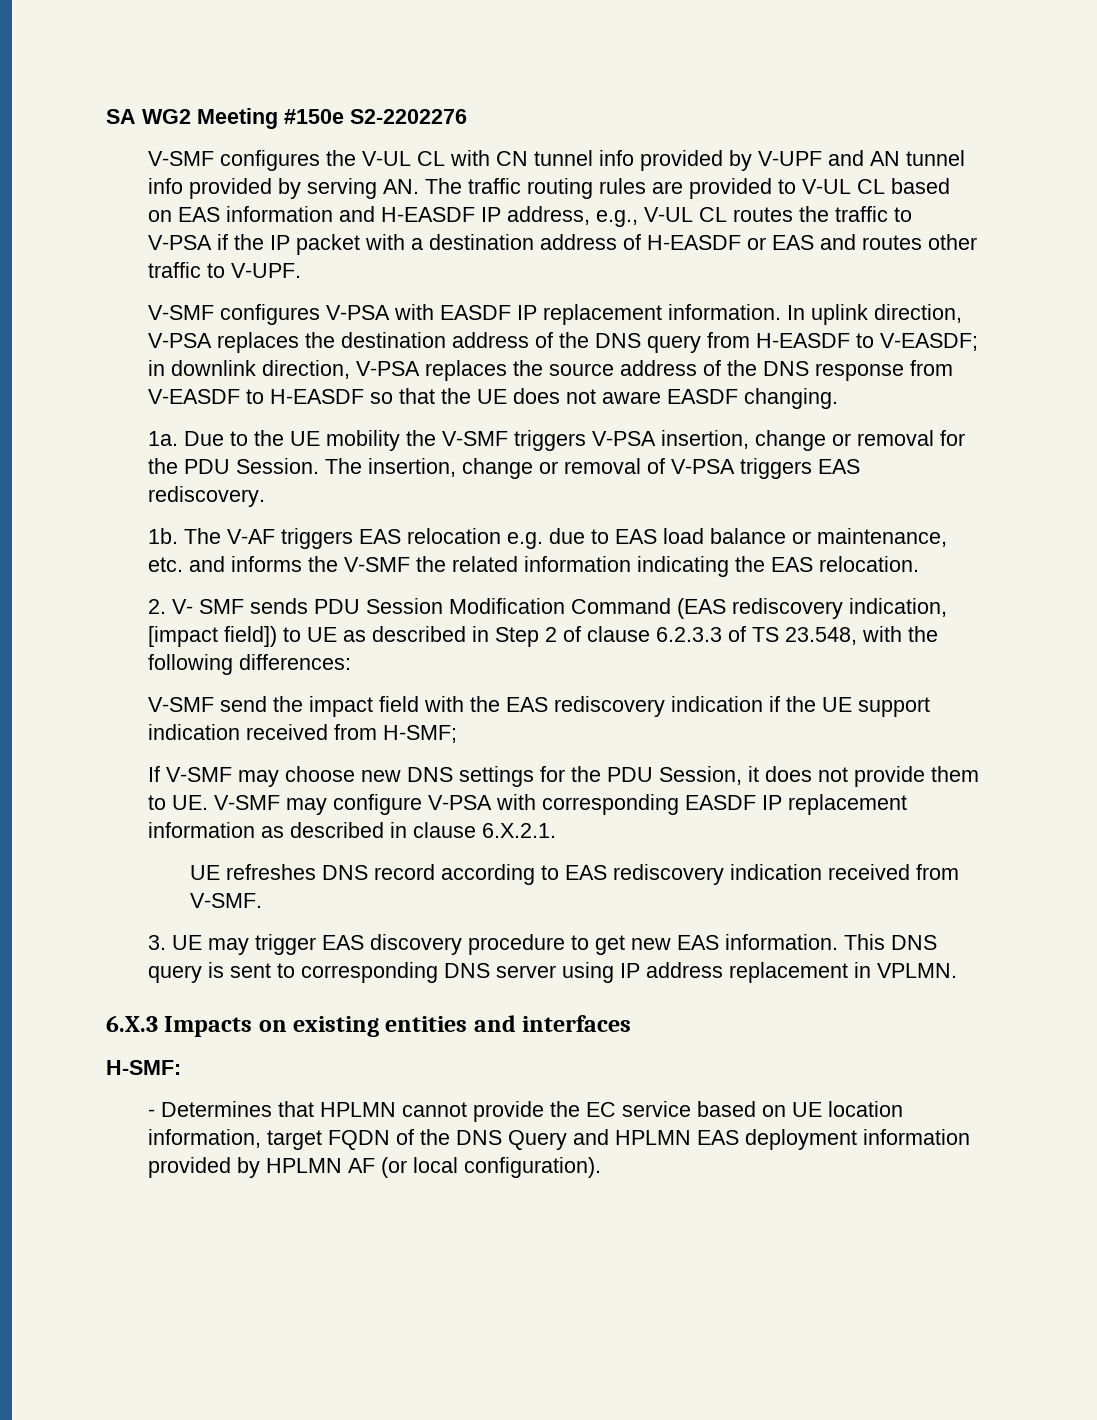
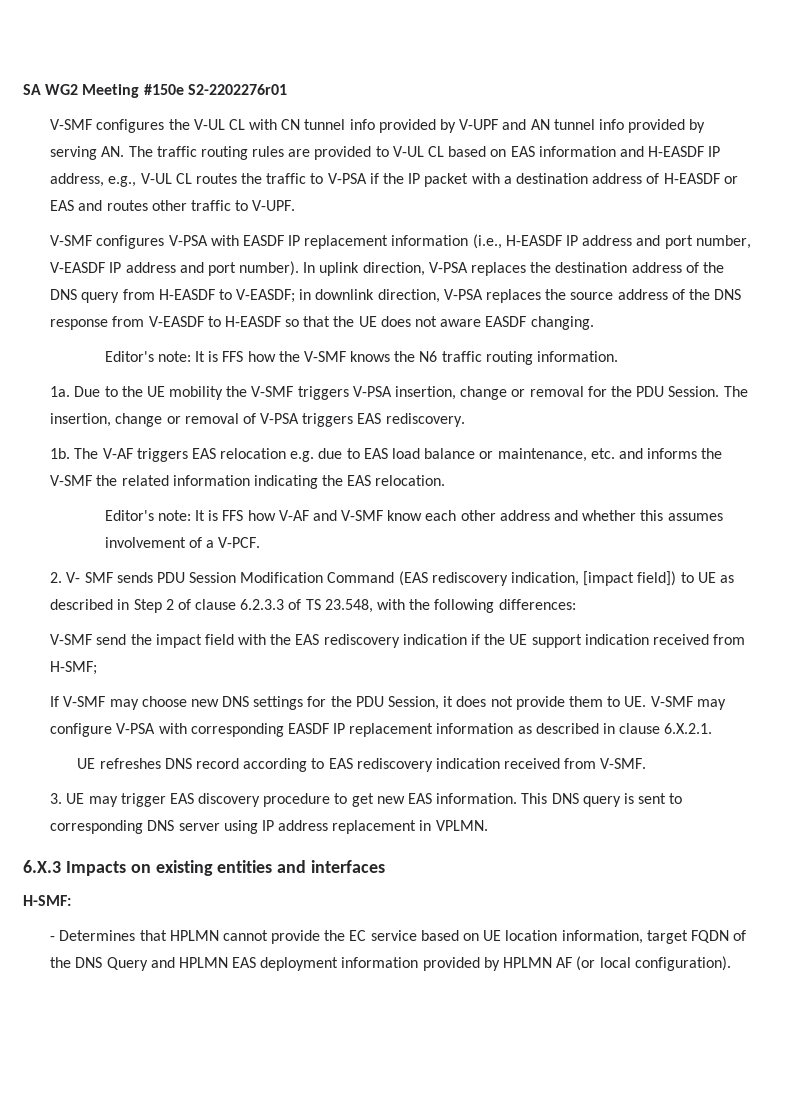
[350,109,467,124] S2-2202276 -> [187,84,287,95] S2-2202276r01
[668,304,782,320] information. -> [391,234,751,249] [50,261,300,276] information (i.e., H-EASDF IP address and port number, V-EASDF IP address and port number).
(839, 398) none -> [104,351,618,365] // Editor's note: It is FFS how the V-SMF knows the N6 traffic routing information.
(920, 564) none -> [104,510,723,521] [104,537,261,548] // Editor's note: It is FFS how V-AF and V-SMF know each other address and whether this assumes involvement of a V-PCF.

